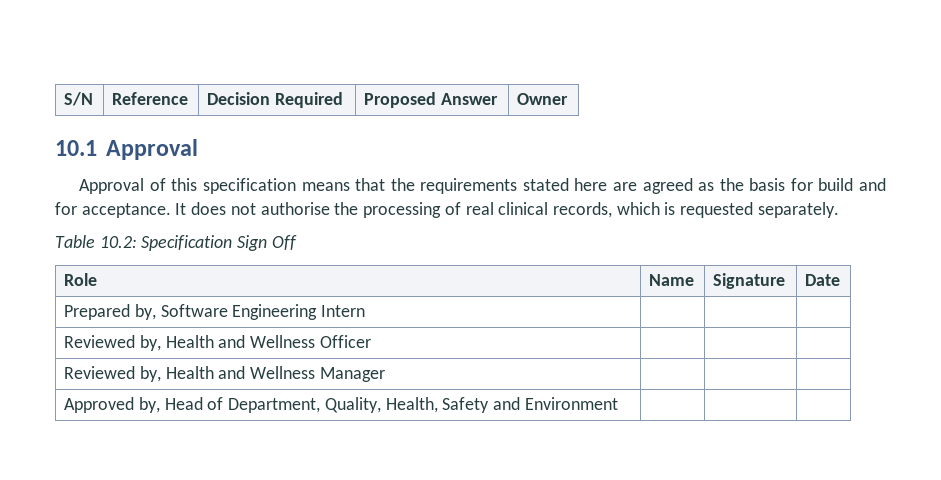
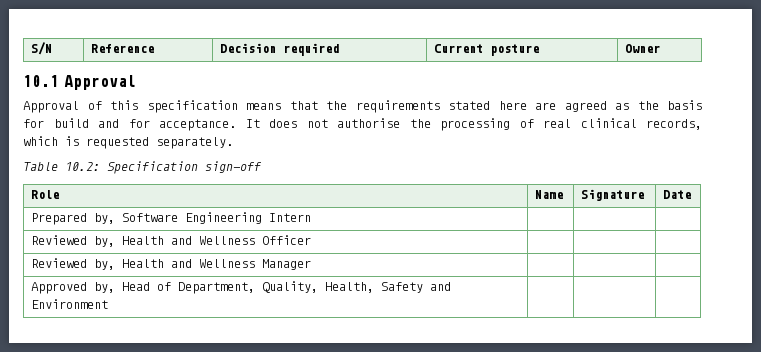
[274,92,343,108] [364,92,498,108] Required | Proposed Answer -> [282,43,339,56] [433,44,539,56] required | Current posture
[237,235,297,251] Sign Off -> [205,161,262,173] sign-off

